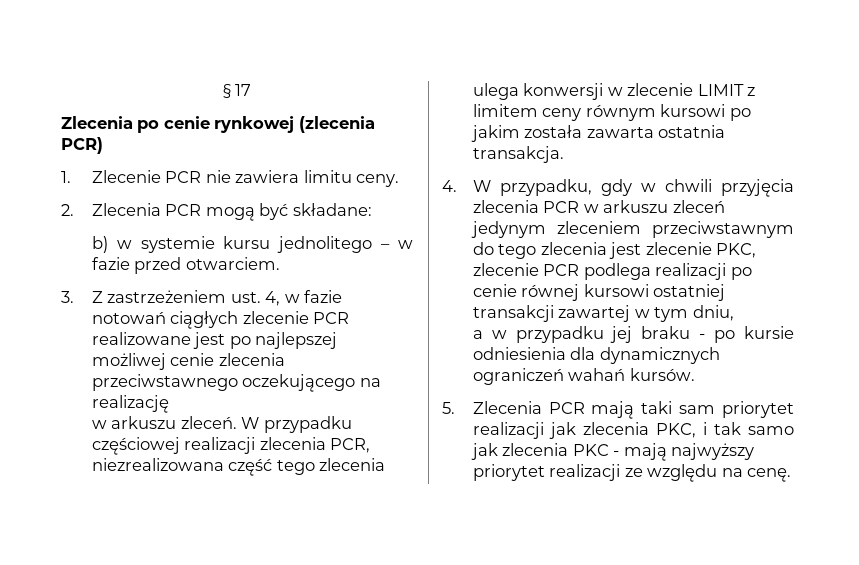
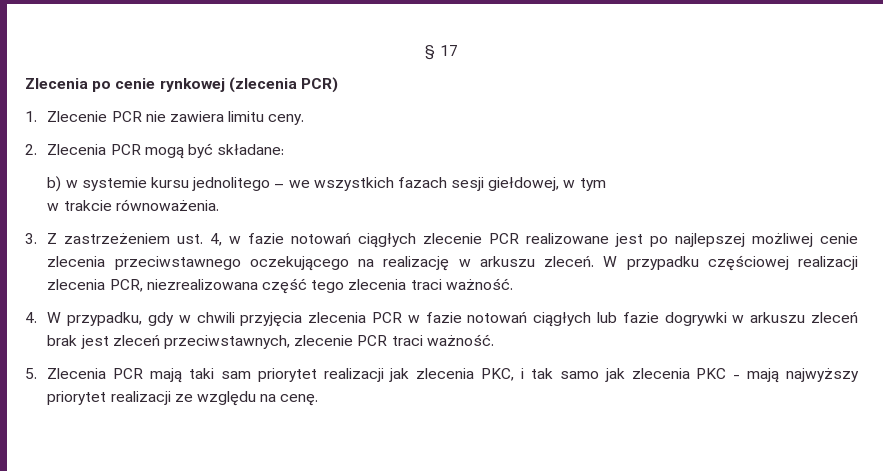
[397,240,413,249] [91,257,280,274] w fazie przed otwarciem. -> [288,177,606,191] [47,199,219,211] we wszystkich fazach sesji giełdowej, w tym // w trakcie równoważenia.
(169, 404) // -> (450, 263) none
[472,83,756,100] [472,104,751,121] [470,125,726,142] [472,146,564,163] ulega konwersji w zlecenie LIMIT z limitem ceny równym kursowi po jakim została zawarta ostatnia transakcja. -> [410,278,513,290] traci ważność.
[603,200,725,213] [470,221,794,238] [472,242,757,259] [472,263,752,280] [472,284,726,301] [472,305,734,322] [472,326,794,343] [472,347,720,364] [472,368,695,385] arkuszu zleceń jedynym zleceniem przeciwstawnym do tego zlecenia jest zlecenie PKC, zlecenie PCR podlega realizacji po cenie równej kursowi ostatniej transakcji zawartej w tym dniu, // a w przypadku jej braku - po kursie odniesienia dla dynamicznych ograniczeń wahań kursów. -> [425,312,858,327] [47,334,494,349] fazie notowań ciągłych lub fazie dogrywki w arkuszu zleceń brak jest zleceń przeciwstawnych, zlecenie PCR traci ważność.

